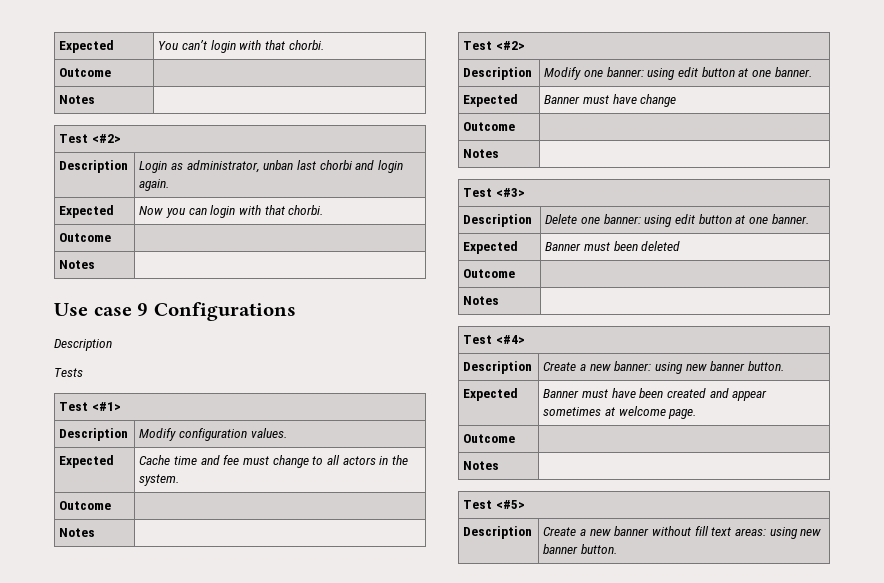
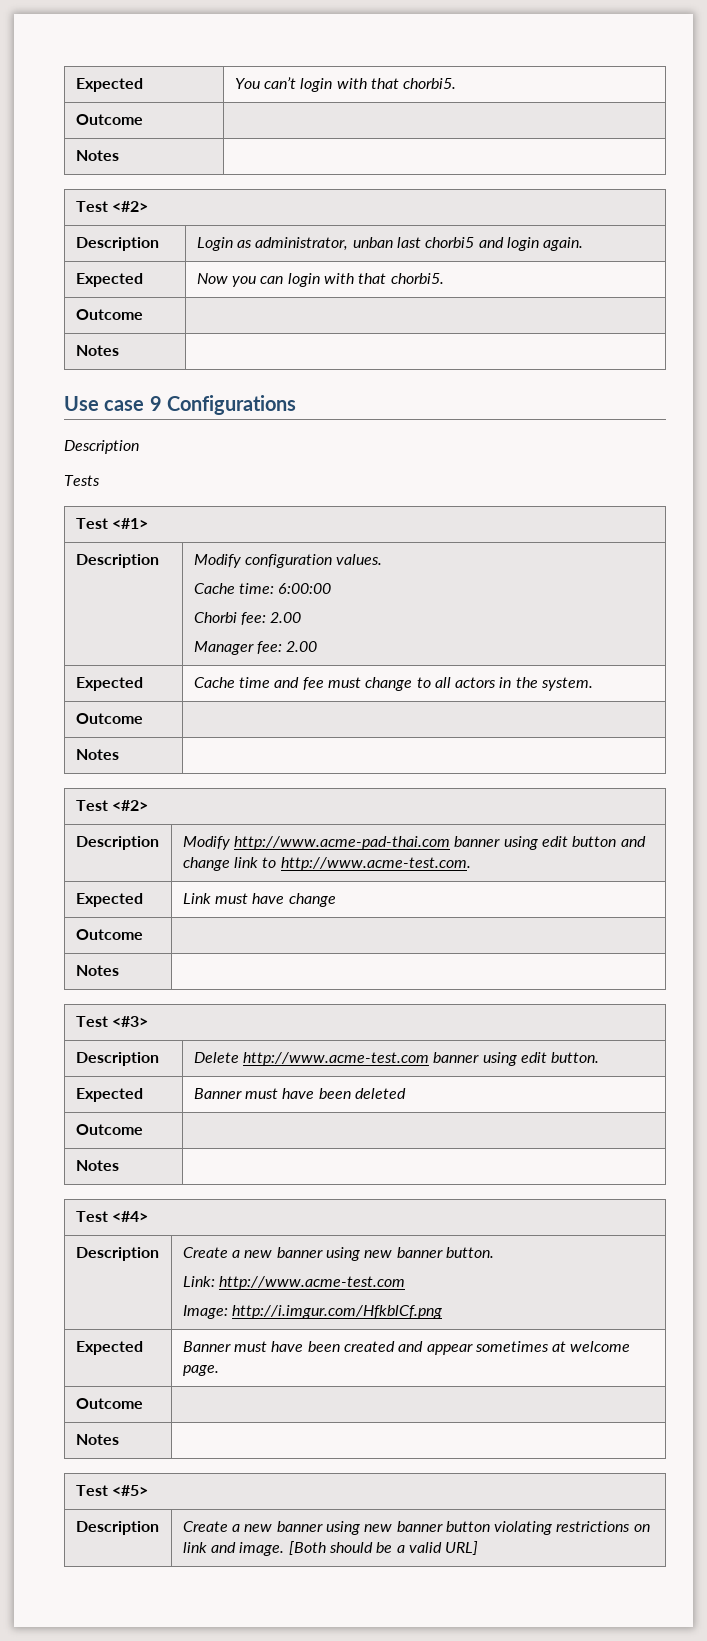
[288,40,324,50] chorbi. -> [403,78,457,89] chorbi5.
[319,160,353,170] chorbi -> [425,237,475,248] chorbi5
[288,205,324,215] chorbi. -> [390,273,444,284] chorbi5.
(287, 433) none -> [193,583,332,594] [193,612,302,625] [193,641,318,655] // Cache time: 6:00:00 // Chorbi fee: 2.00 // Manager fee: 2.00
[584,67,812,80] [463,94,519,107] [544,95,581,104] one banner: using edit button at one banner. // Expected | Banner -> [233,836,646,850] [182,857,471,871] [75,893,143,907] [182,893,211,904] http://www.acme-pad-thai.com banner using edit button and change link to http://www.acme-test.com. // Expected | Link
[581,214,809,227] [463,241,519,254] [545,242,611,251] one banner: using edit button at one banner. // Expected | Banner must -> [242,1052,600,1066] [75,1088,143,1102] [193,1088,315,1099] http://www.acme-test.com banner using edit button. // Expected | Banner must have
[614,361,784,374] banner: using new banner button. -> [276,1247,494,1261] [182,1276,405,1290] [182,1305,442,1319] banner using new banner button. // Link: http://www.acme-test.com // Image: http://i.imgur.com/HfkblCf.png
[652,526,822,539] [543,544,618,554] without fill text areas: using new banner button. -> [325,1521,650,1535] [182,1541,479,1556] using new banner button violating restrictions on link and image. [Both should be a valid URL]

